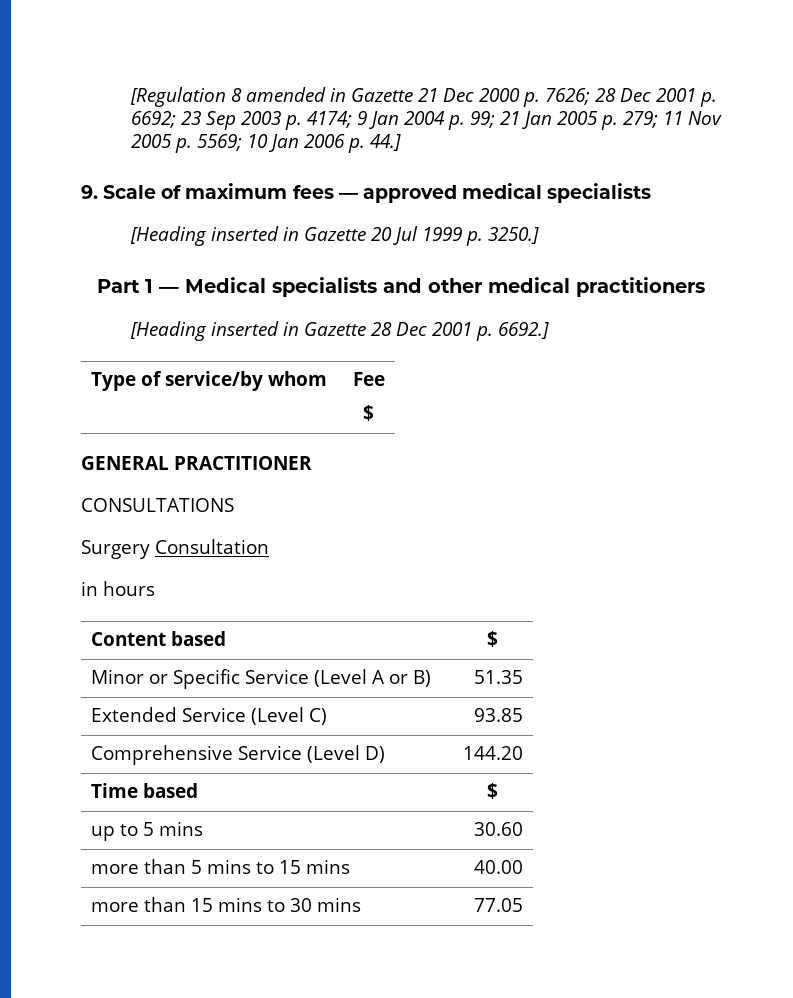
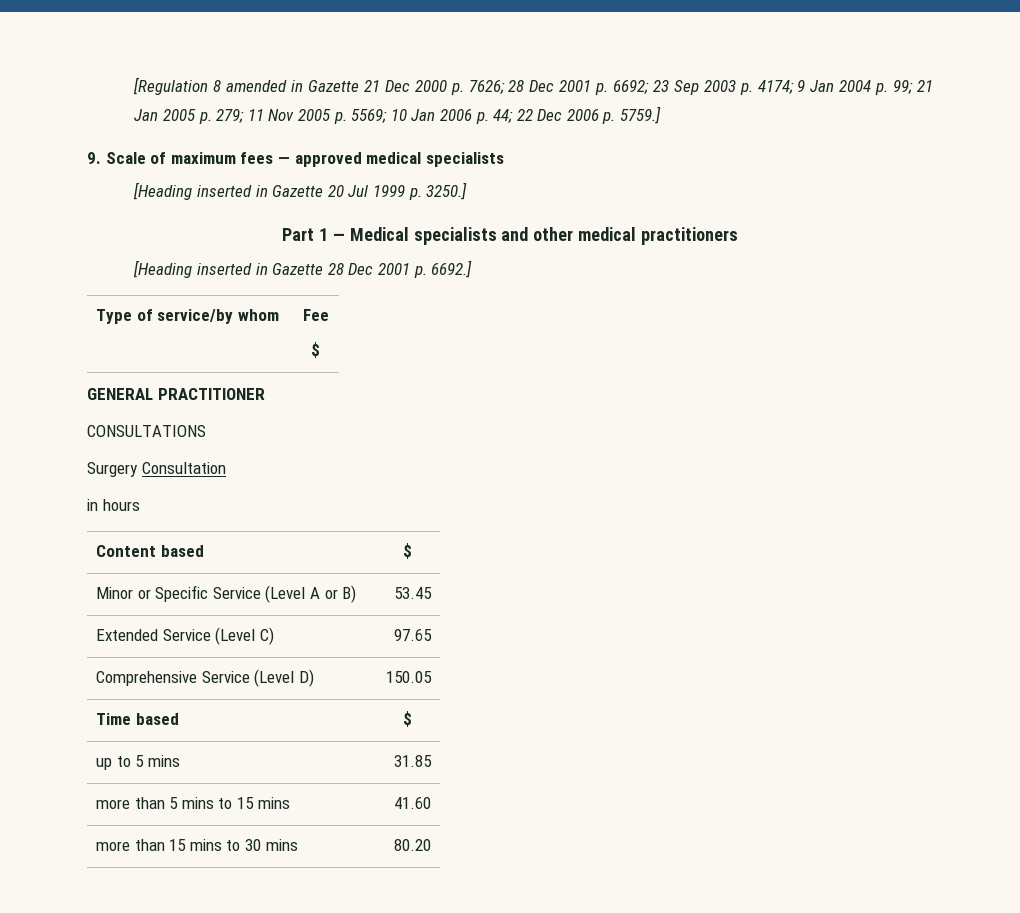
[369,134,401,151] 44.] -> [493,106,662,124] 44; 22 Dec 2006 p. 5759.]
[474,670,524,684] 51.35 -> [393,587,432,599] 53.45
[474,708,524,722] 93.85 -> [393,629,432,641] 97.65
[463,746,524,760] 144.20 -> [385,671,432,683] 150.05
[474,822,524,836] 30.60 -> [393,755,432,767] 31.85
[474,860,524,874] 40.00 -> [393,797,431,809] 41.60
[474,898,524,912] 77.05 -> [393,839,431,851] 80.20

